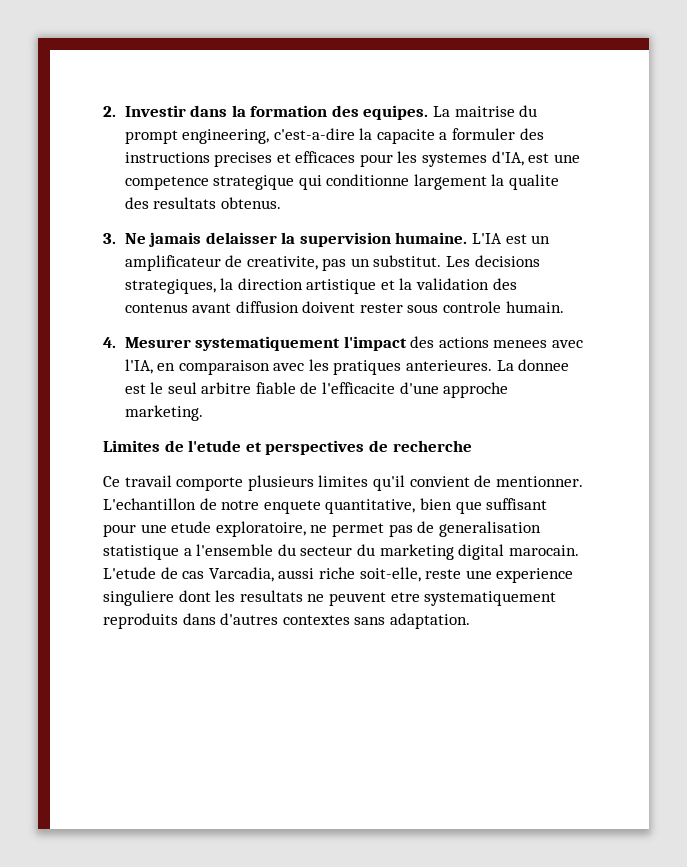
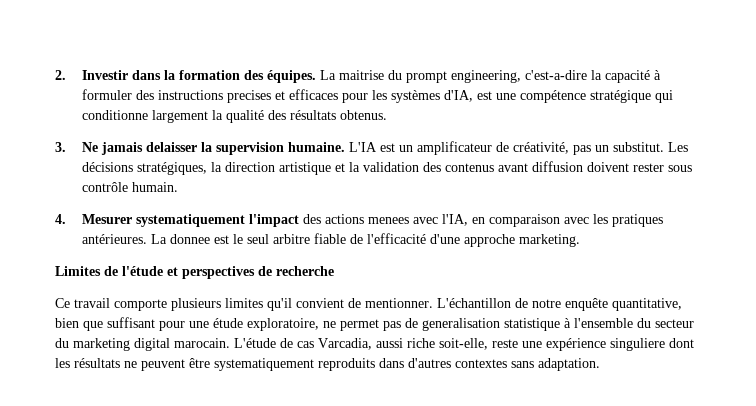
[363,105,429,120] equipes. -> [267,70,317,83] équipes.
[376,129,448,144] capacite a -> [605,70,662,83] capacité à
[422,153,488,167] systemes -> [391,90,441,103] systèmes
[124,175,295,190] competence strategique -> [520,90,652,103] compétence stratégique
[509,174,560,190] [124,197,217,209] qualite des resultats -> [226,110,337,123] qualité des résultats
[246,256,318,270] creativite, -> [513,142,570,154] créativité,
[474,255,540,267] [124,279,216,294] decisions strategiques, -> [82,162,208,175] décisions stratégiques,
[443,301,502,313] controle -> [82,182,129,192] contrôle
[406,360,493,371] anterieures. -> [82,234,148,244] antérieures.
[322,382,396,394] l'efficacite -> [367,233,427,244] l'efficacité
[188,440,242,452] l'etude -> [122,266,163,276] l'étude
[103,498,196,510] L'echantillon -> [437,298,511,308] L'échantillon
[263,500,321,514] enquete -> [565,298,608,311] enquête
[171,521,212,533] etude -> [213,318,243,328] étude
[183,548,192,556] a -> [564,318,571,328] à
[103,567,156,579] L'etude -> [234,338,276,348] L'étude
[496,568,574,583] experience -> [546,338,606,351] expérience
[239,590,303,602] resultats -> [74,358,120,368] résultats
[390,592,420,602] etre -> [189,358,210,368] être

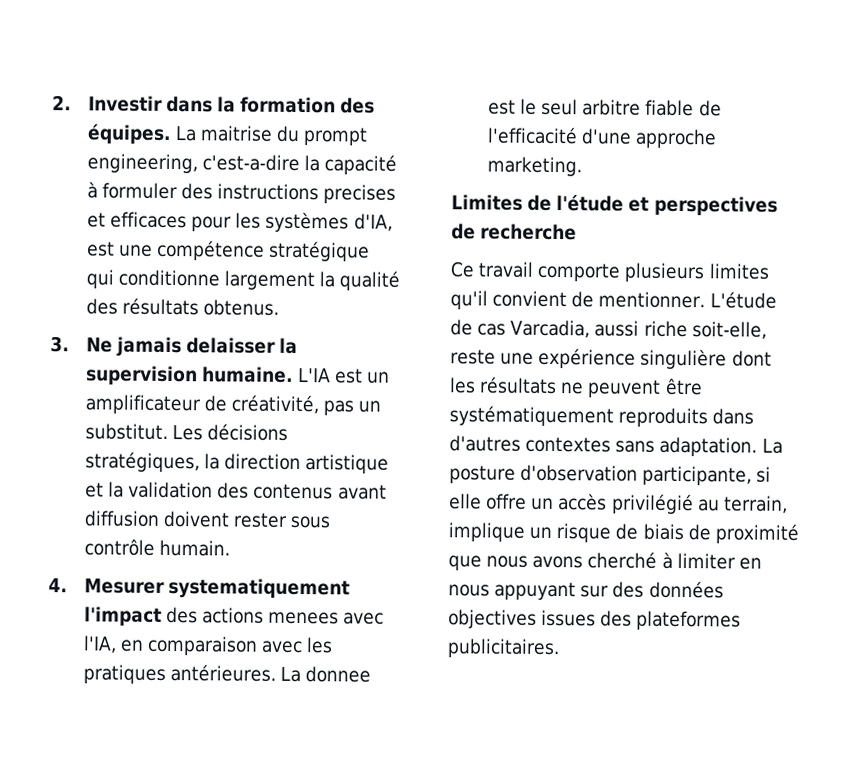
[437,298,682,311] [55,317,694,331] [55,338,230,351] L'échantillon de notre enquête quantitative, bien que suffisant pour une étude exploratoire, ne permet pas de generalisation statistique à l'ensemble du secteur du marketing digital marocain. -> (706, 300) none
[610,338,665,351] singuliere -> [640,348,728,370] singulière
[214,358,314,371] systematiquement -> [449,405,614,427] systématiquement
(600, 364) none -> [761,438,783,454] [449,464,772,486] [449,493,788,515] [448,522,799,544] [448,551,762,571] [448,580,724,601] [448,609,742,631] [447,638,560,659] La posture d'observation participante, si elle offre un accès privilégié au terrain, implique un risque de biais de proximité que nous avons cherché à limiter en nous appuyant sur des données objectives issues des plateformes publicitaires.

